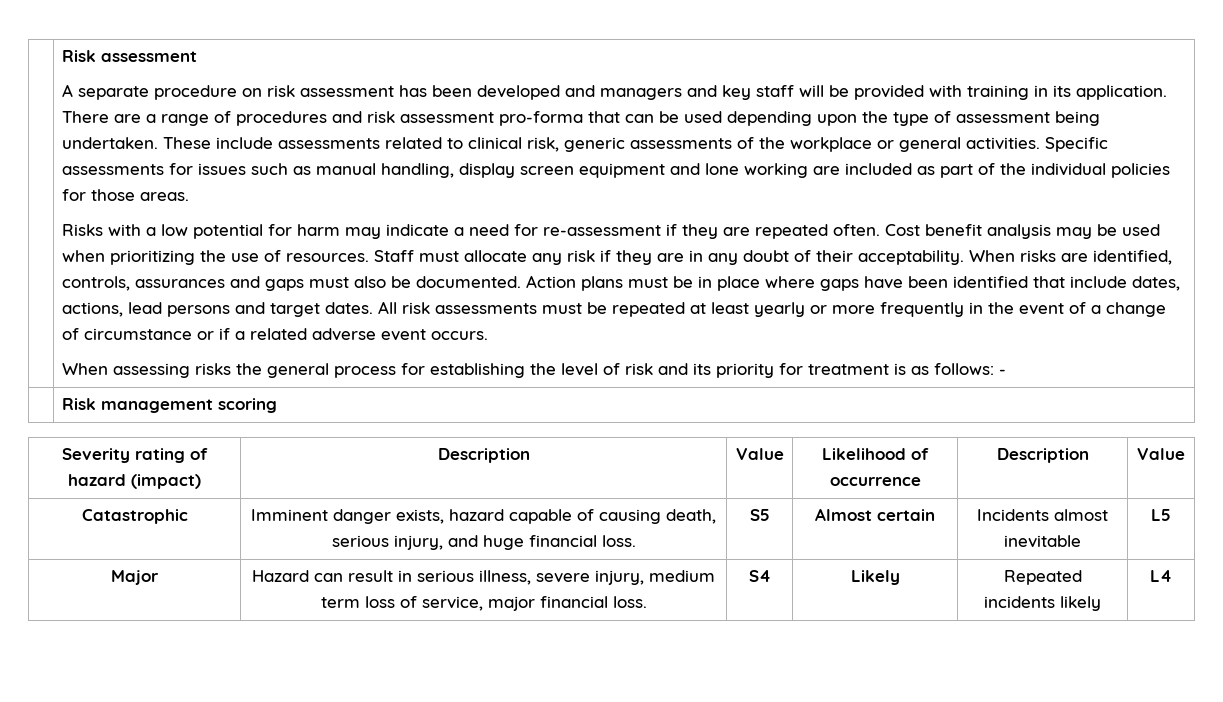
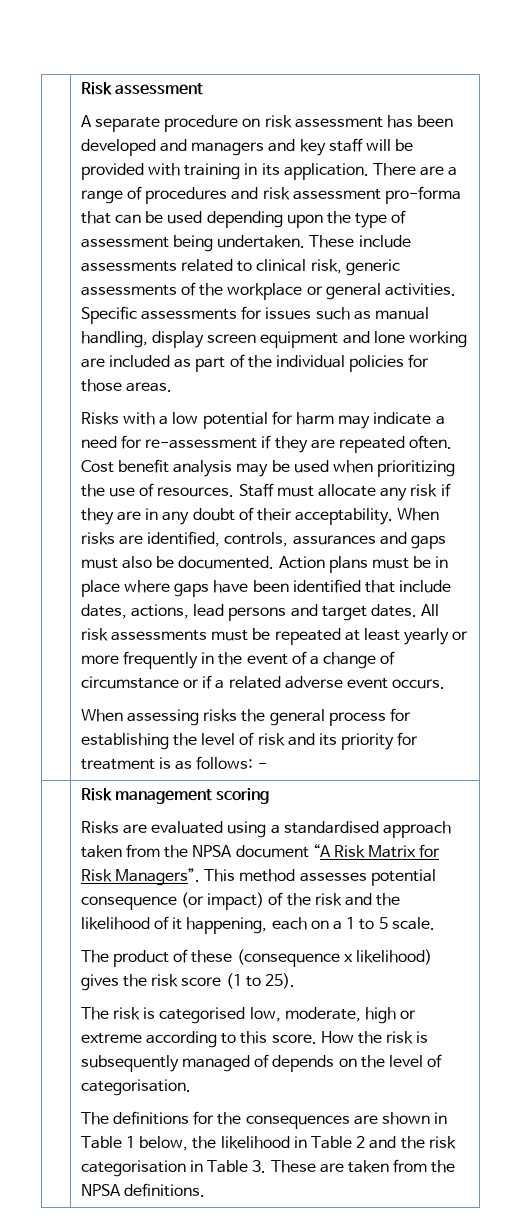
[62,448,208,463] [68,474,201,489] [437,448,530,463] [735,448,784,460] [822,448,929,460] [829,477,921,486] [996,448,1089,463] [1137,448,1185,460] [81,509,188,524] [251,509,717,524] [331,535,636,550] [749,509,770,521] [815,508,935,521] [977,509,1108,521] [1004,535,1081,548] [1151,509,1171,521] [111,570,159,585] [252,570,716,585] [320,596,647,611] [748,570,771,582] [850,570,900,585] [1003,570,1082,585] [984,596,1101,611] [1150,570,1172,582] // Severity rating of hazard (impact) | Description | Value | Likelihood of occurrence | Description | Value // Catastrophic | Imminent danger exists, hazard capable of causing death, serious injury, and huge financial loss. | S5 | Almost certain | Incidents almost inevitable | L5 // Major | Hazard can result in serious illness, severe injury, medium term loss of service, major financial loss. | S4 | Likely | Repeated incidents likely | L4 -> [80,821,452,838] [80,844,441,858] [80,868,436,886] [80,892,401,910] [80,916,435,934] [80,949,433,967] [80,973,296,991] [80,1007,417,1024] [80,1031,429,1048] [80,1054,443,1072] [80,1079,191,1096] [80,1111,448,1129] [80,1136,456,1151] [80,1159,456,1177] [80,1183,206,1197] // Risks are evaluated using a standardised approach taken from the NPSA document “A Risk Matrix for Risk Managers”. This method assesses potential consequence (or impact) of the risk and the likelihood of it happening, each on a 1 to 5 scale. // The product of these (consequence x likelihood) gives the risk score (1 to 25). // The risk is categorised low, moderate, high or extreme according to this score. How the risk is subsequently managed of depends on the level of categorisation. // The definitions for the consequences are shown in Table 1 below, the likelihood in Table 2 and the risk categorisation in Table 3. These are taken from the NPSA definitions.

